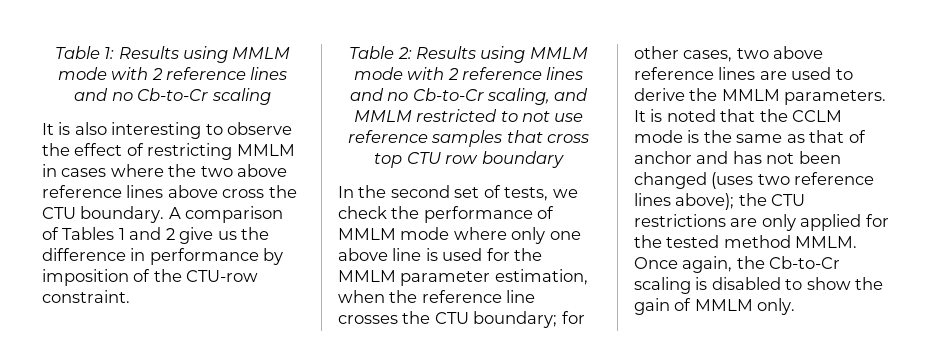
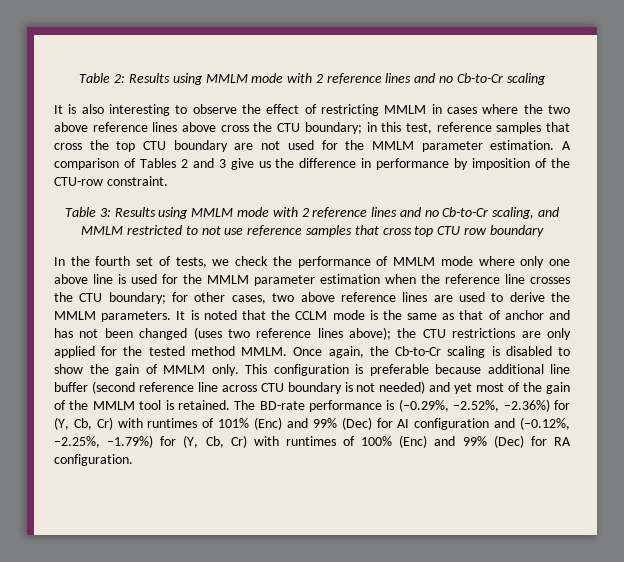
[54,46,115,59] Table 1: -> [79,73,126,83] Table 2:
[80,206,165,223] boundary. -> [304,122,570,134] [54,140,555,152] boundary; in this test, reference samples that cross the top CTU boundary are not used for the MMLM parameter estimation.
[118,227,175,240] 1 and 2 -> [180,158,226,168] 2 and 3
[397,47,412,59] 2: -> [99,208,111,217] 3:
[390,185,450,198] second -> [95,256,131,266] fourth
[494,269,588,285] estimation, -> [320,274,380,284] estimation
(796, 306) none -> [245,364,570,376] [54,381,570,394] [54,399,570,412] [54,417,570,430] [54,435,571,448] [54,454,133,466] This configuration is preferable because additional line buffer (second reference line across CTU boundary is not needed) and yet most of the gain of the MMLM tool is retained. The BD-rate performance is (−0.29%, −2.52%, −2.36%) for (Y, Cb, Cr) with runtimes of 101% (Enc) and 99% (Dec) for AI configuration and (−0.12%, −2.25%, −1.79%) for (Y, Cb, Cr) with runtimes of 100% (Enc) and 99% (Dec) for RA configuration.

